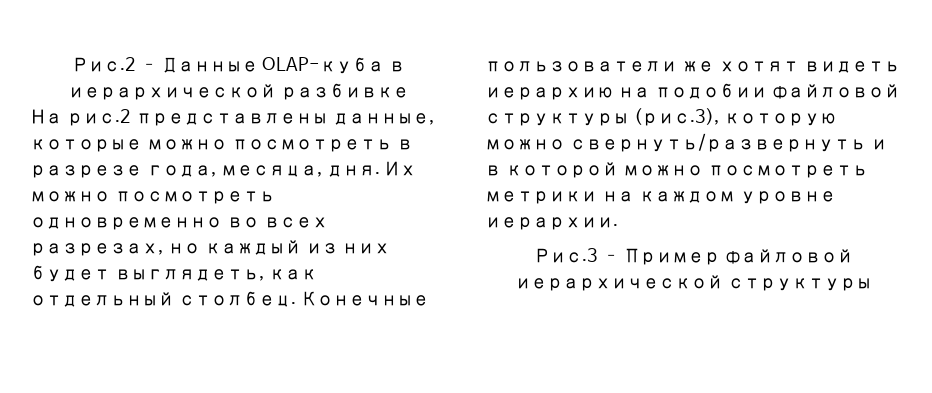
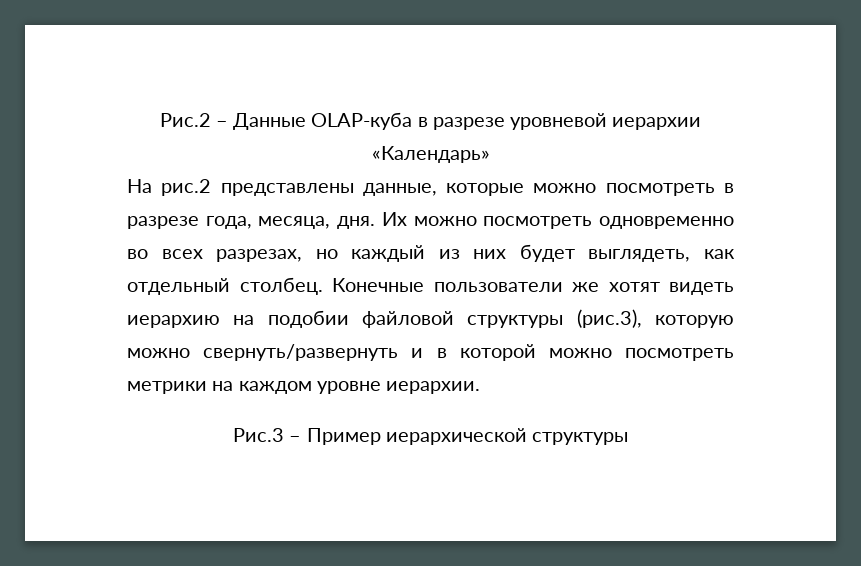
[68,83,409,100] иерархической разбивке -> [432,113,702,130] [371,146,490,163] разрезе уровневой иерархии «Календарь»
[724,249,853,264] файловой -> (381, 436) none

